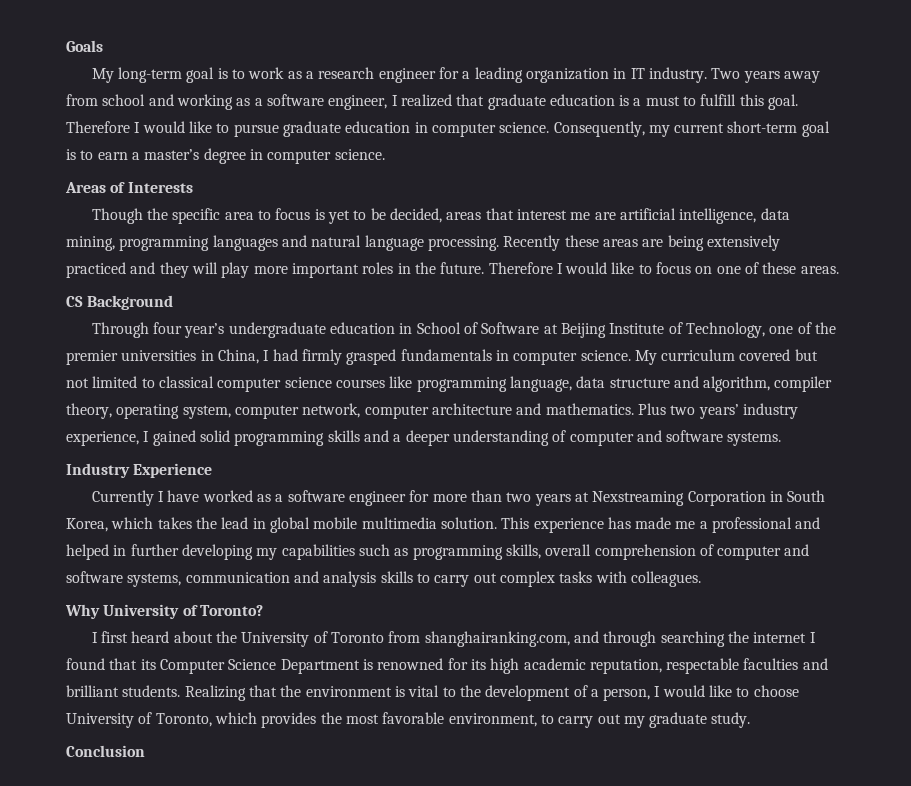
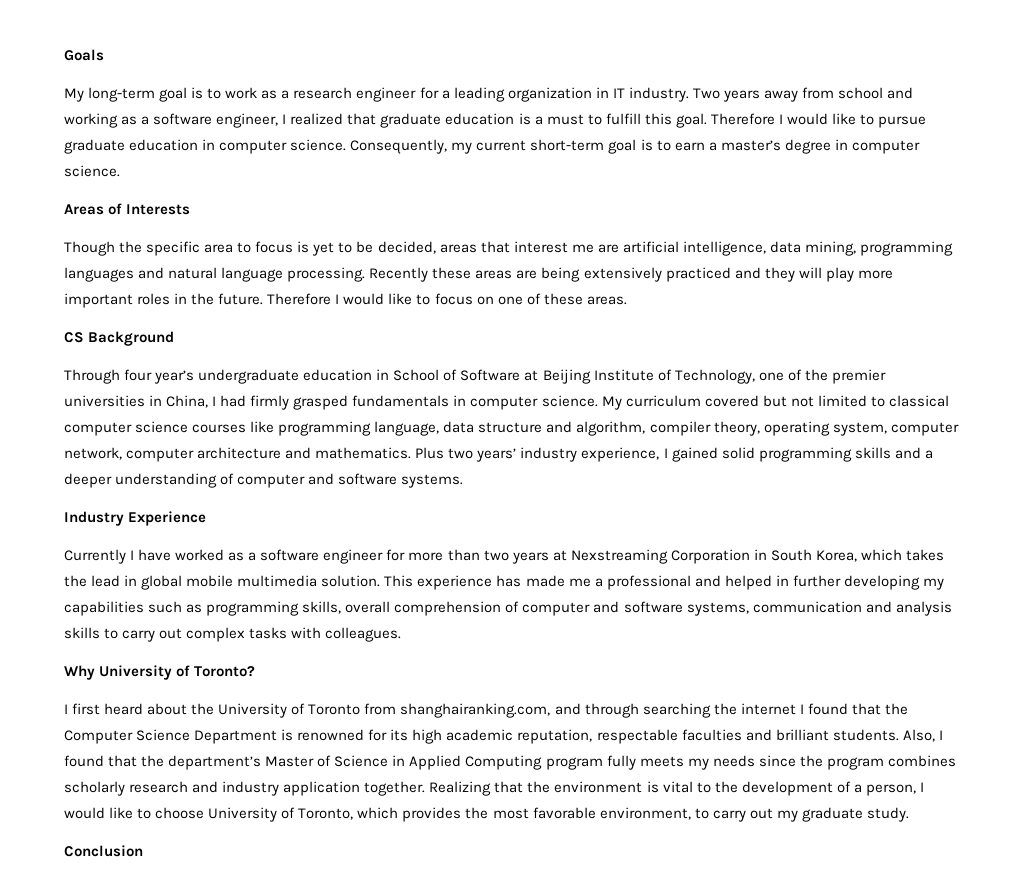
[140,659,156,670] its -> [884,703,908,715] the
(181, 691) none -> [902,729,943,742] [64,755,956,770] [64,781,426,796] Also, I found that the department’s Master of Science in Applied Computing program fully meets my needs since the program combines scholarly research and industry application together.

